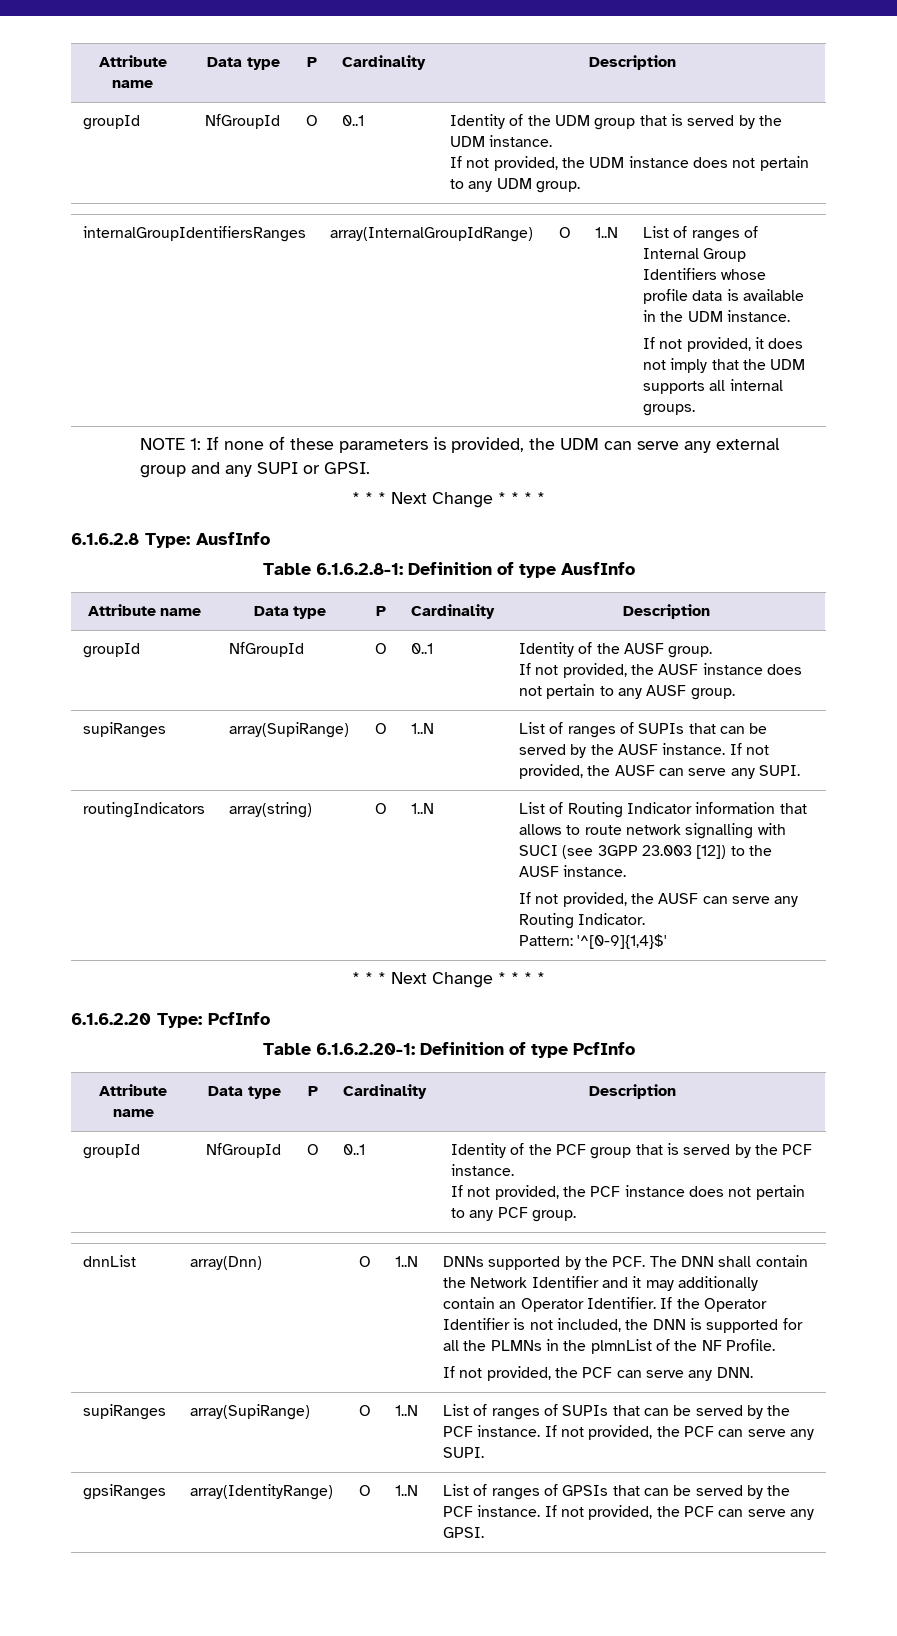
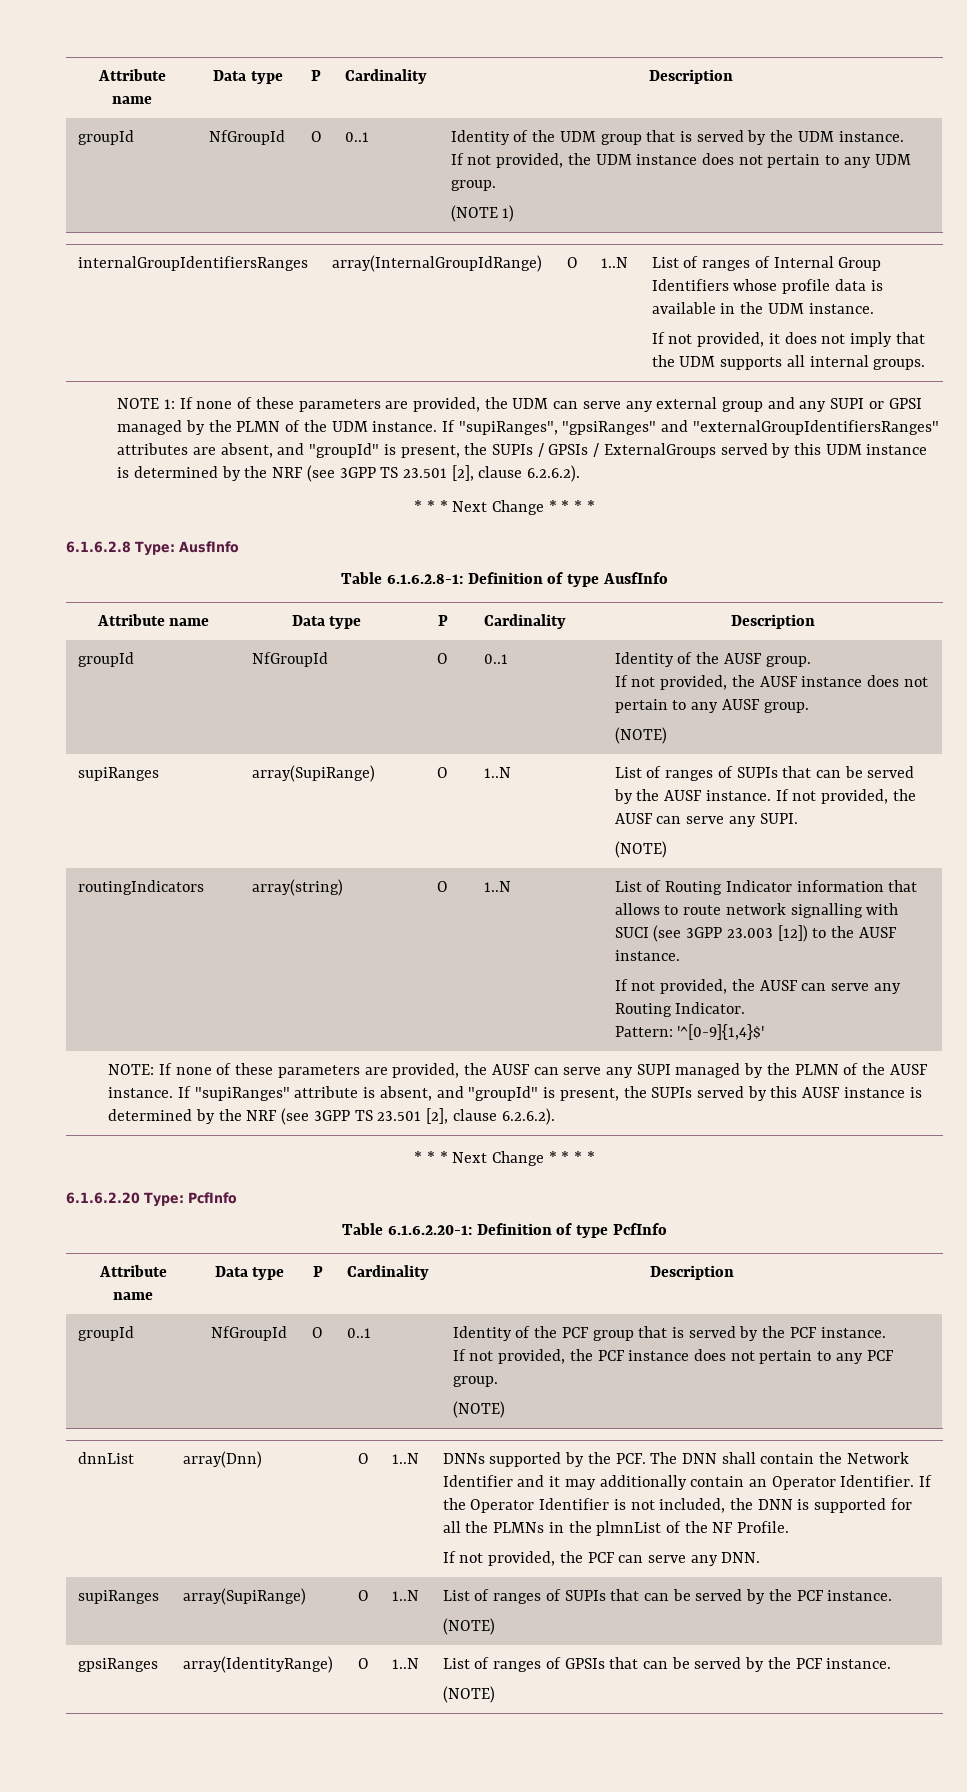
(580, 187) none -> [450,205,515,222] // (NOTE 1)
[433,437,447,450] is -> [385,401,409,409] are
[324,462,371,474] GPSI. -> [888,398,922,409] [117,420,939,435] [117,443,928,458] [117,465,581,482] GPSI managed by the PLMN of the UDM instance. If "supiRanges", "gpsiRanges" and "externalGroupIdentifiersRanges" attributes are absent, and "groupId" is present, the SUPIs / GPSIs / ExternalGroups served by this UDM instance is determined by the NRF (see 3GPP TS 23.501 [2], clause 6.2.6.2).
(735, 694) none -> [614,727,667,744] // (NOTE)
(800, 770) none -> [614,841,667,858] // (NOTE)
(668, 941) none -> [108,1063,928,1078] [108,1086,922,1101] [108,1108,555,1125] // NOTE: If none of these parameters are provided, the AUSF can serve any SUPI managed by the PLMN of the AUSF instance. If "supiRanges" attribute is absent, and "groupId" is present, the SUPIs served by this AUSF instance is determined by the NRF (see 3GPP TS 23.501 [2], clause 6.2.6.2).
(576, 1216) none -> [452,1401,505,1418] // (NOTE)
[544,1425,814,1440] [442,1447,484,1458] If not provided, the PCF can serve any SUPI. -> [442,1618,495,1635] // (NOTE)
[544,1505,814,1520] [442,1527,484,1538] If not provided, the PCF can serve any GPSI. -> [442,1686,495,1703] // (NOTE)

